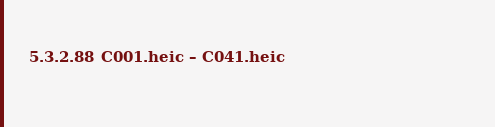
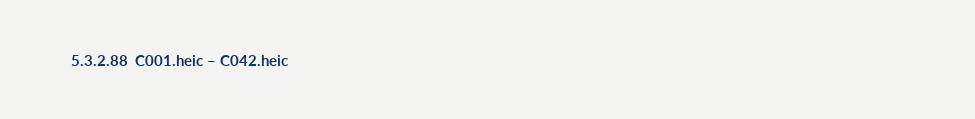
[202,51,286,62] C041.heic -> [220,55,289,66] C042.heic

